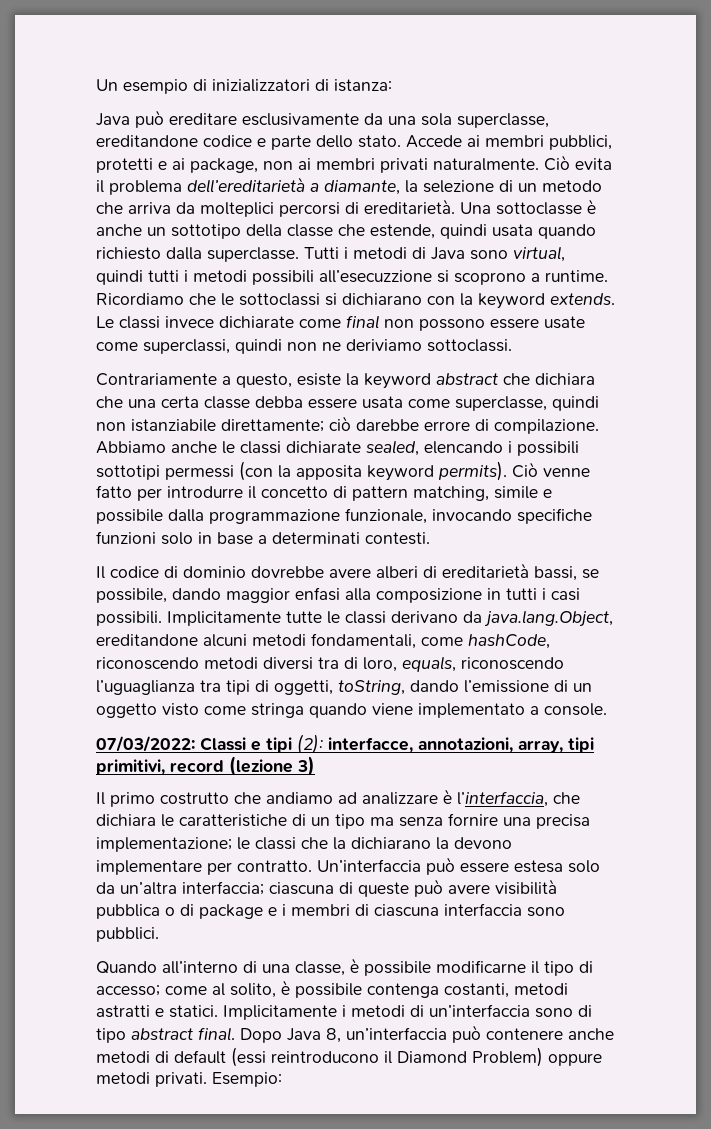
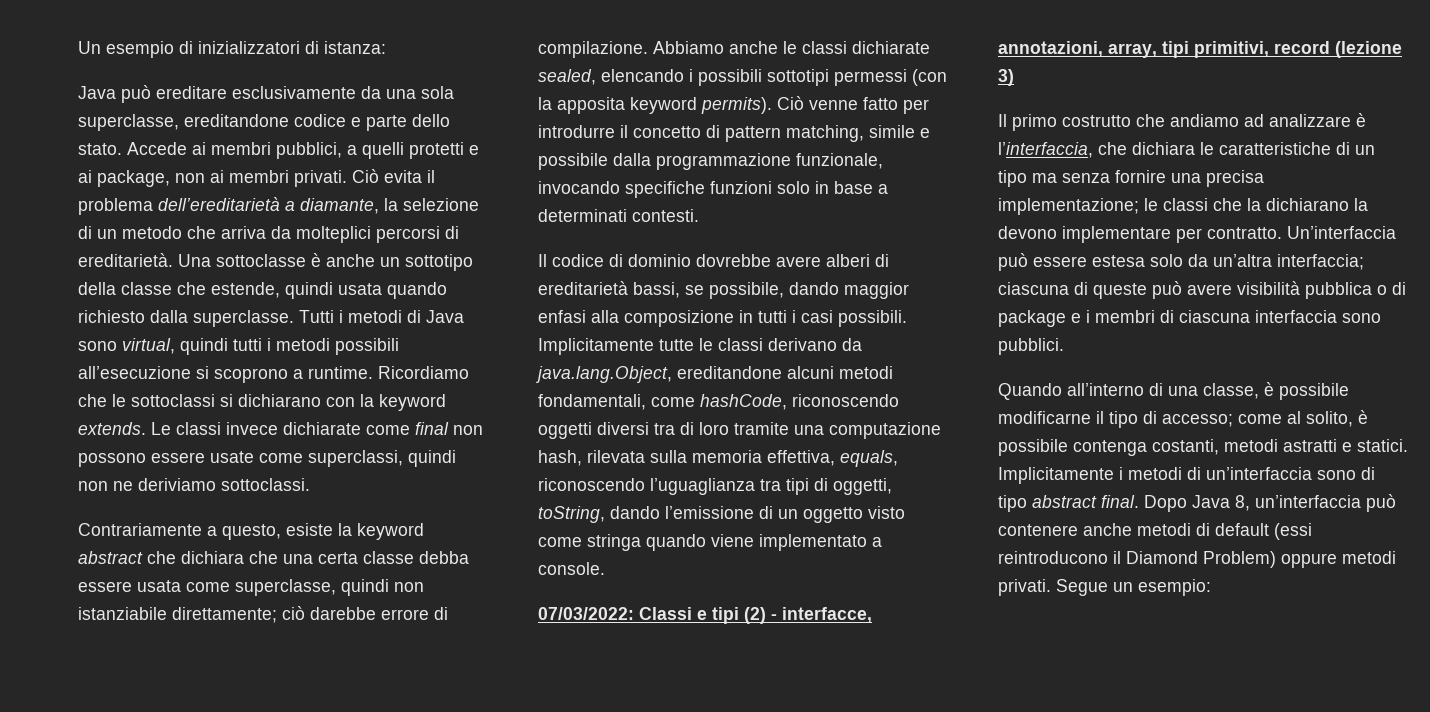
(612, 142) none -> [347,142,404,159] a quelli
[380,158,539,173] privati naturalmente. -> [294,170,347,187] privati.
[319,270,432,283] all’esecuzzione -> [78,366,191,379] all’esecuzione
[204,657,258,669] metodi -> [538,422,592,439] oggetti
[363,657,397,672] loro, -> [699,422,941,439] [538,450,835,466] loro tramite una computazione hash, rilevata sulla memoria effettiva,
[297,734,323,754] (2): -> [744,607,777,624] (2) -
[212,1072,282,1087] Esempio: -> [1056,579,1211,596] Segue un esempio:

